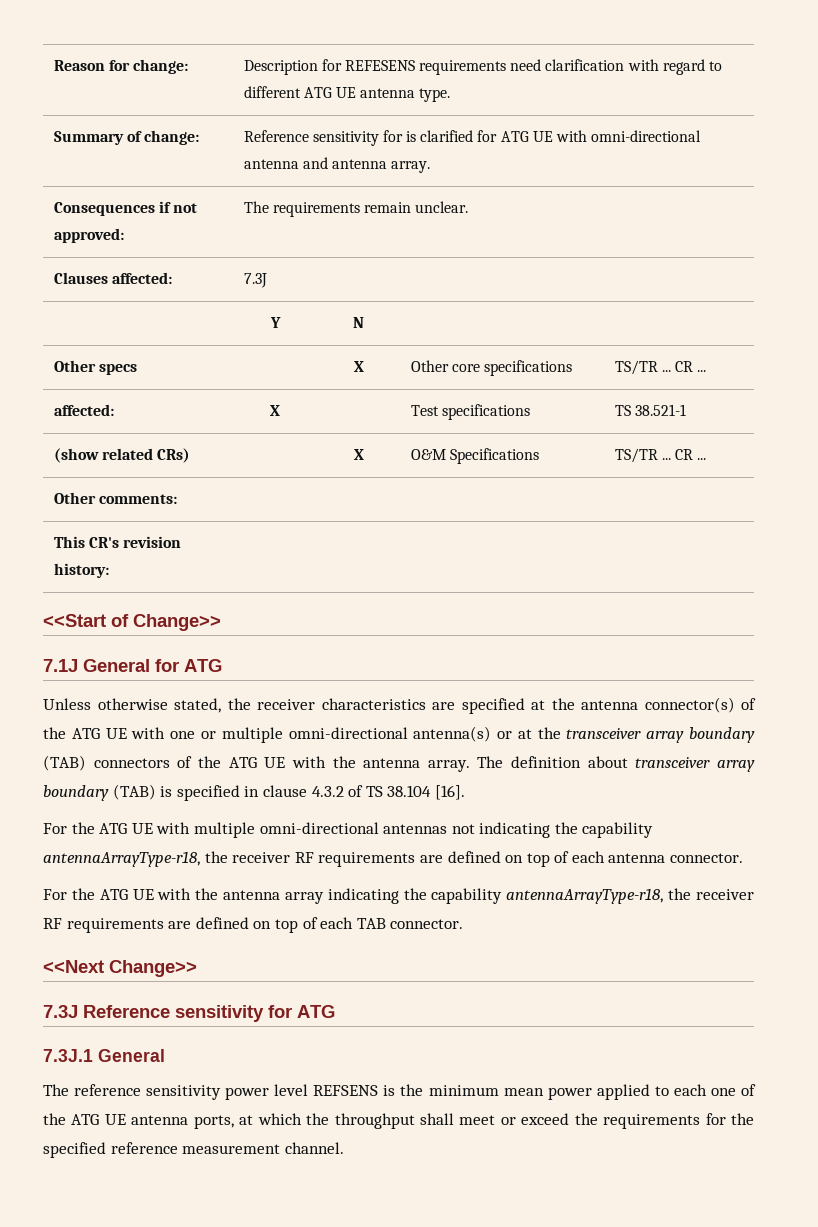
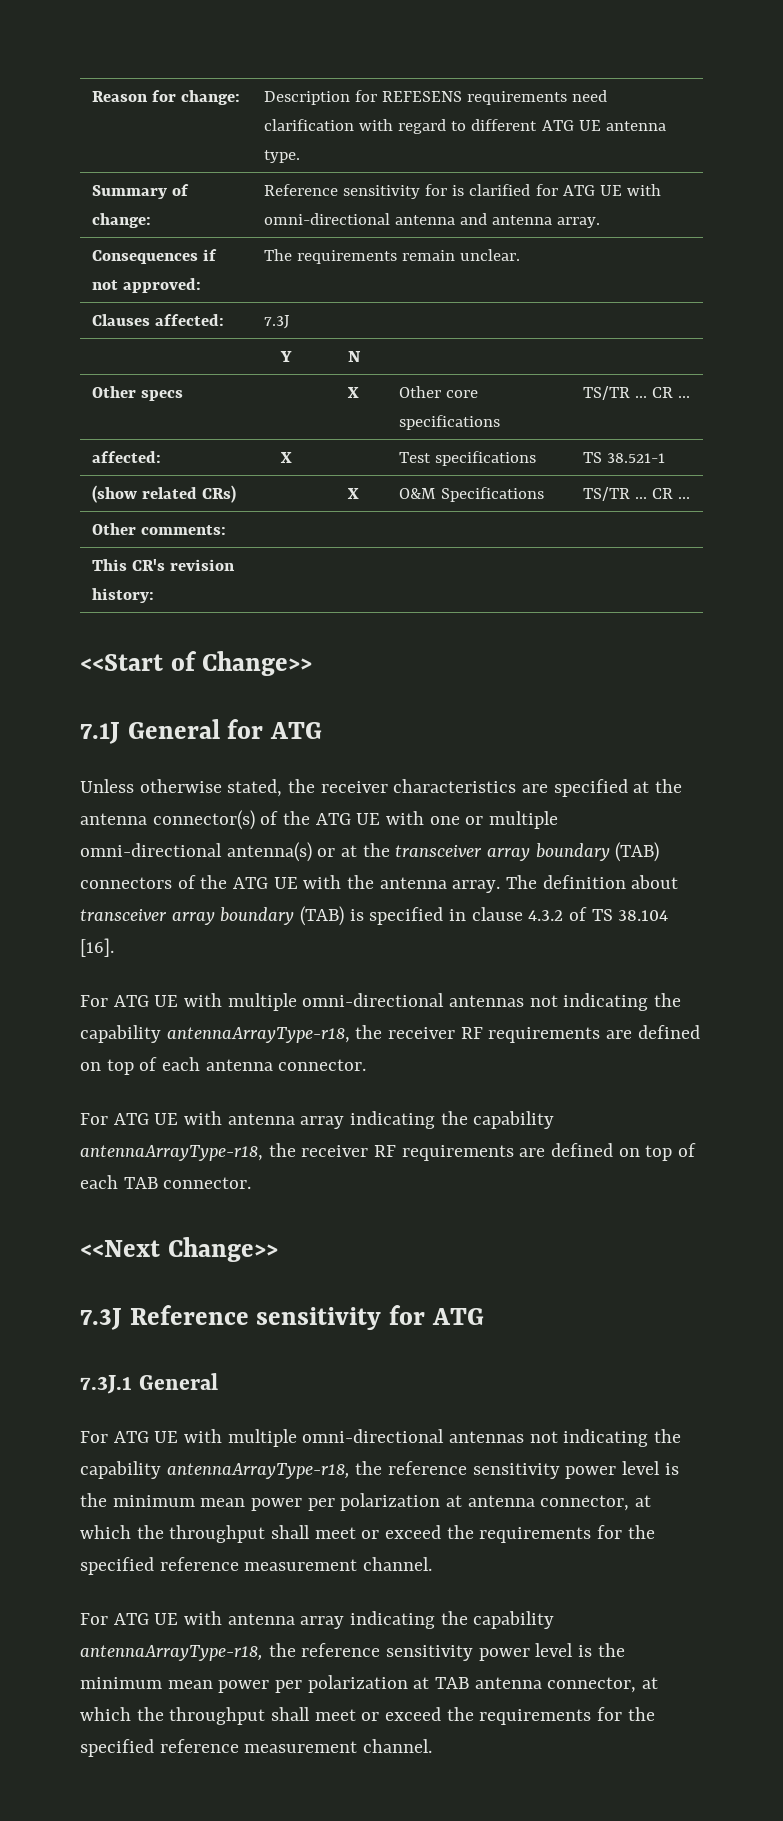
[71,822,95,834] the -> (108, 1001) none
[71,888,219,900] the ATG UE with the -> [113,1111,223,1125] ATG UE with
[43,1084,757,1100] [43,1113,234,1129] The reference sensitivity power level REFSENS is the minimum mean power applied to each one of the ATG UE antenna ports, -> [80,1429,682,1447] [80,1461,679,1479] [80,1493,630,1511] For ATG UE with multiple omni-directional antennas not indicating the capability antennaArrayType-r18, the reference sensitivity power level is the minimum mean power per polarization at antenna connector,
(344, 1148) none -> [80,1611,555,1629] [80,1643,625,1661] [80,1675,659,1693] [80,1707,655,1725] [80,1739,433,1757] // For ATG UE with antenna array indicating the capability antennaArrayType-r18, the reference sensitivity power level is the minimum mean power per polarization at TAB antenna connector, at which the throughput shall meet or exceed the requirements for the specified reference measurement channel.

